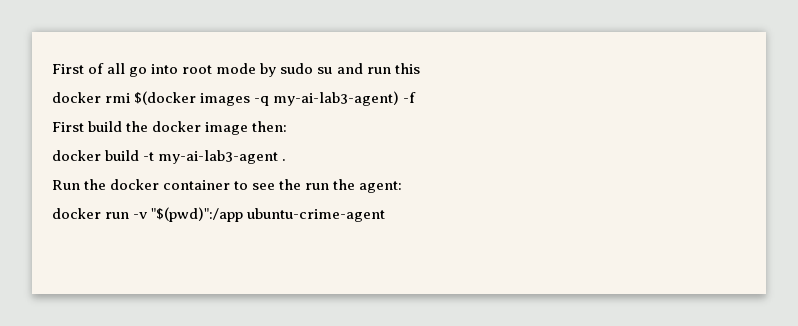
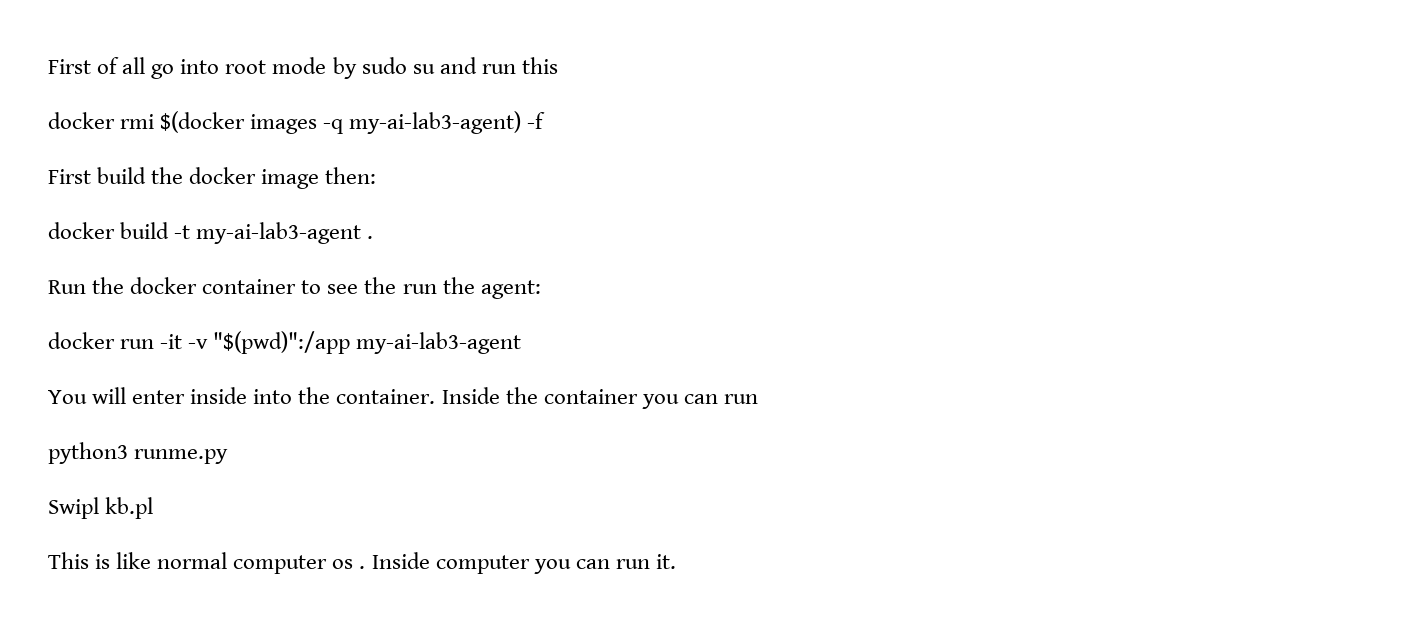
(130, 215) none -> [160,334,183,349] -it
[247,208,386,222] ubuntu-crime-agent -> [356,332,522,354] [48,387,758,409] [48,442,229,464] [48,497,154,519] [48,552,676,574] my-ai-lab3-agent // You will enter inside into the container. Inside the container you can run // python3 runme.py // Swipl kb.pl // This is like normal computer os . Inside computer you can run it.

